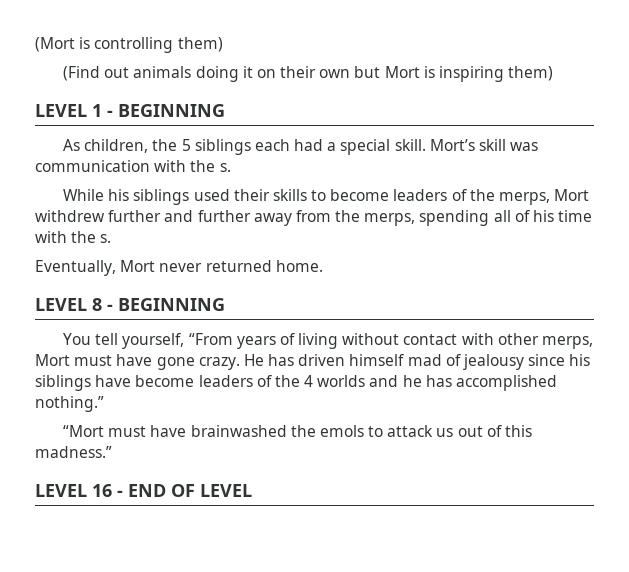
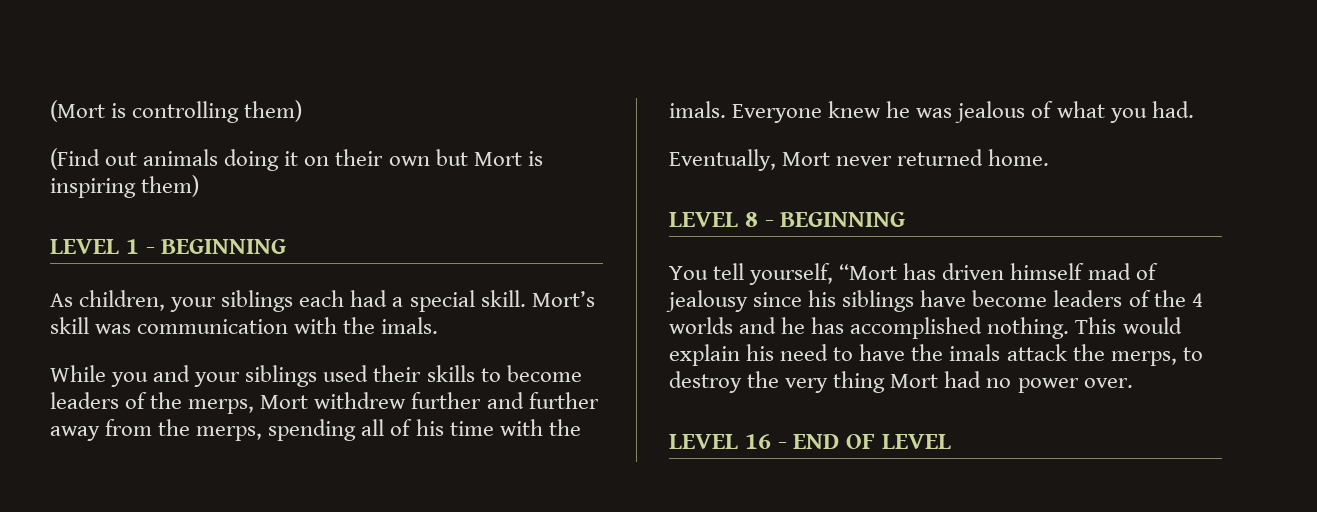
[152,139,191,151] the 5 -> [170,297,217,312] your
[219,163,231,172] s. -> [381,317,439,334] imals.
[108,189,130,201] his -> [111,365,241,387] you and your
[100,234,112,243] s. -> [669,101,1194,123] imals. Everyone knew he was jealous of what you had.
[188,333,593,349] [35,354,264,370] “From years of living without contact with other merps, Mort must have gone crazy. He -> [839,264,898,280] “Mort
[35,396,104,412] [62,425,532,437] [35,446,112,458] nothing.” // “Mort must have brainwashed the emols to attack us out of this madness.” -> [987,317,1182,339] [669,344,1203,366] [669,371,1133,393] nothing. This would explain his need to have the imals attack the merps, to destroy the very thing Mort had no power over.

